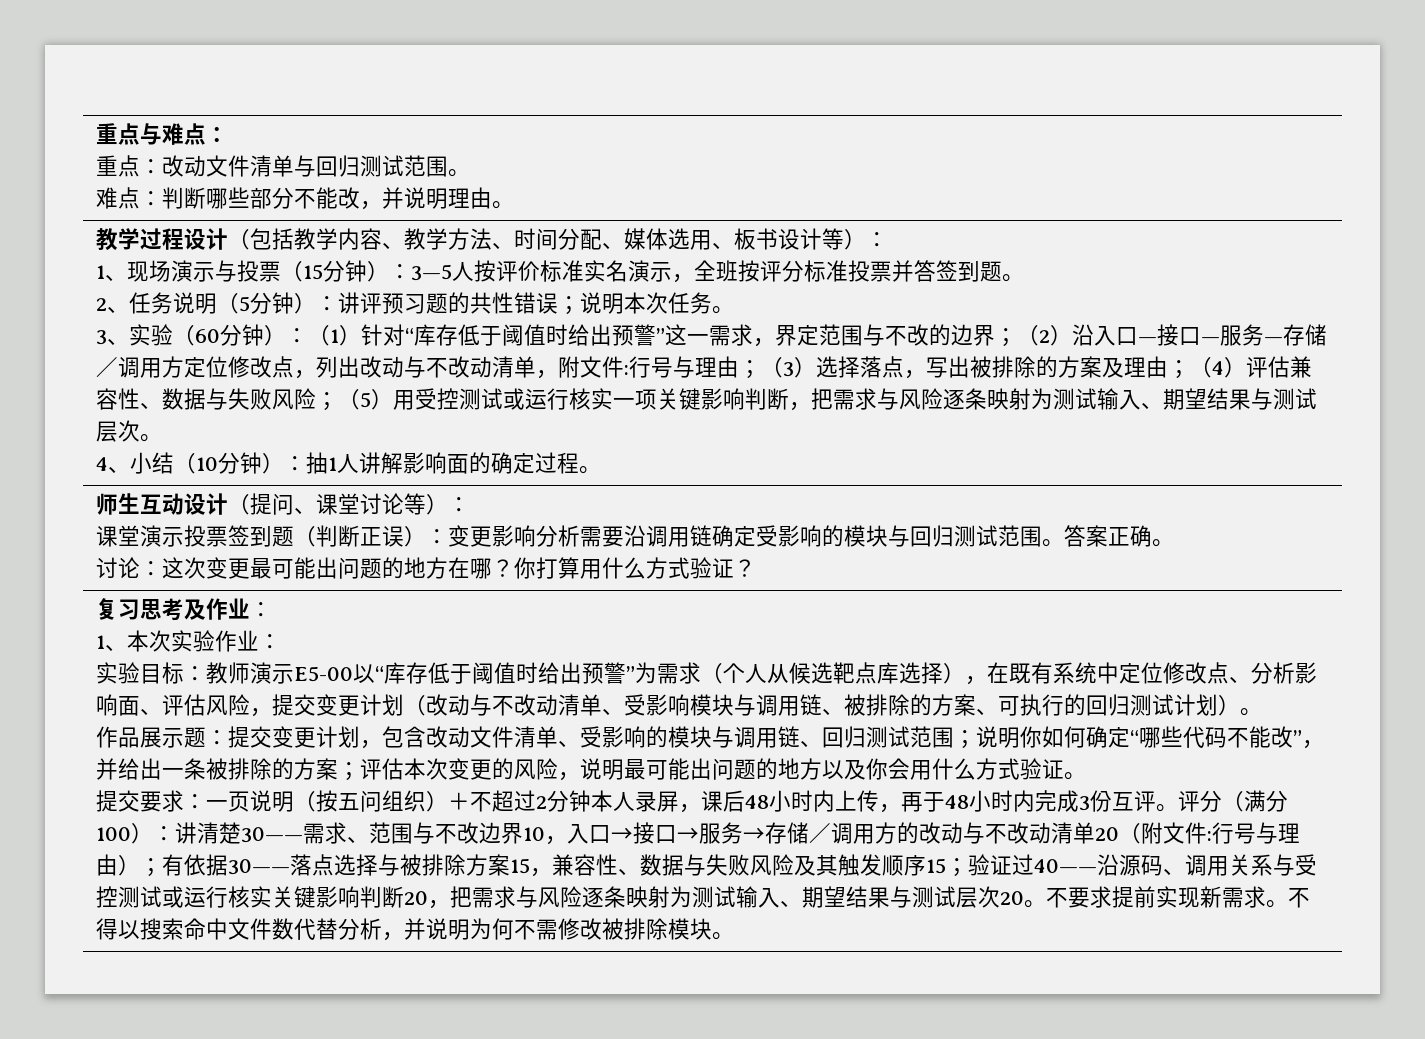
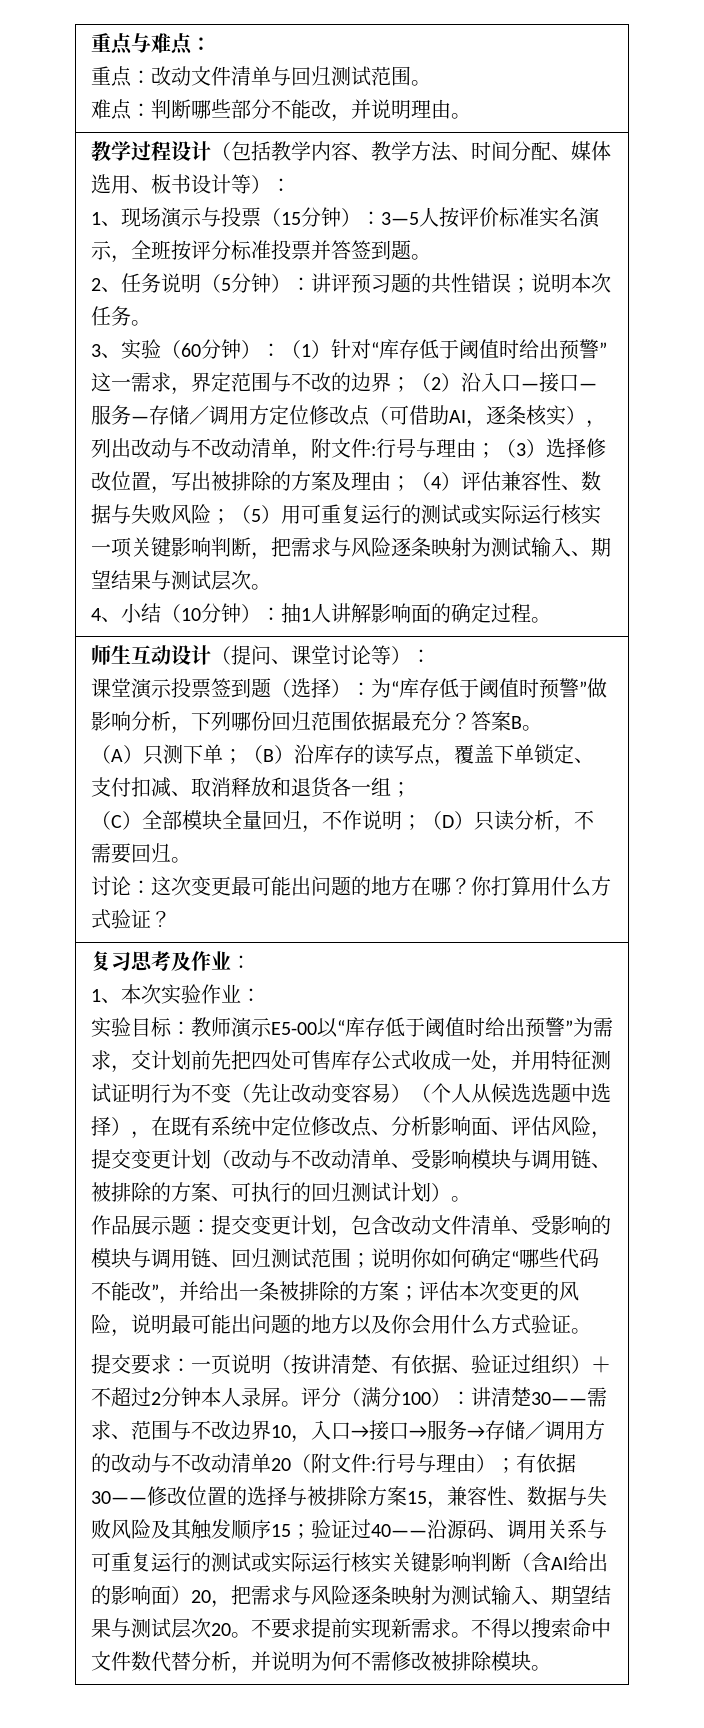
(295, 367) none -> [368,405,586,428] （可借助AI，逐条核实）
[860,356,905,378] 落点 -> [585,438,606,458] [90,471,151,491] 修改位置
[415,388,526,410] 受控测试或 -> [300,504,522,525] 可重复运行的测试或实际
[316,525,1153,547] 判断正误）：变更影响分析需要沿调用链确定受影响的模块与回归测试范围。答案正确 -> [290,678,607,699] [90,711,542,734] [90,744,594,767] [90,777,411,798] [90,810,594,833] [90,843,171,864] 选择）：为“库存低于阈值时预警”做影响分析，下列哪份回归范围依据最充分？答案B。 // （A）只测下单；（B）沿库存的读写点，覆盖下单锁定、支付扣减、取消释放和退货各一组； // （C）全部模块全量回归，不作说明；（D）只读分析，不需要回归
(702, 673) none -> [110,1050,611,1073] [90,1083,411,1103] ，交计划前先把四处可售库存公式收成一处，并用特征测试证明行为不变（先让改动变容易）
[833,662,900,684] 靶点库 -> [530,1083,591,1103] 选题中
[338,790,383,812] 五问 -> [310,1354,531,1374] 讲清楚、有依据、验证过
[679,790,1157,813] ，课后48小时内上传，再于48小时内完成3份互评 -> (281, 1397) none
[290,854,335,876] 落点 -> [146,1486,247,1506] 修改位置的
[1295,854,1318,876] [96,886,185,908] 受控测试或 -> [90,1552,312,1573] 可重复运行的测试或实际
(405, 897) none -> [510,1552,608,1572] [90,1585,191,1605] （含AI给出的影响面）

